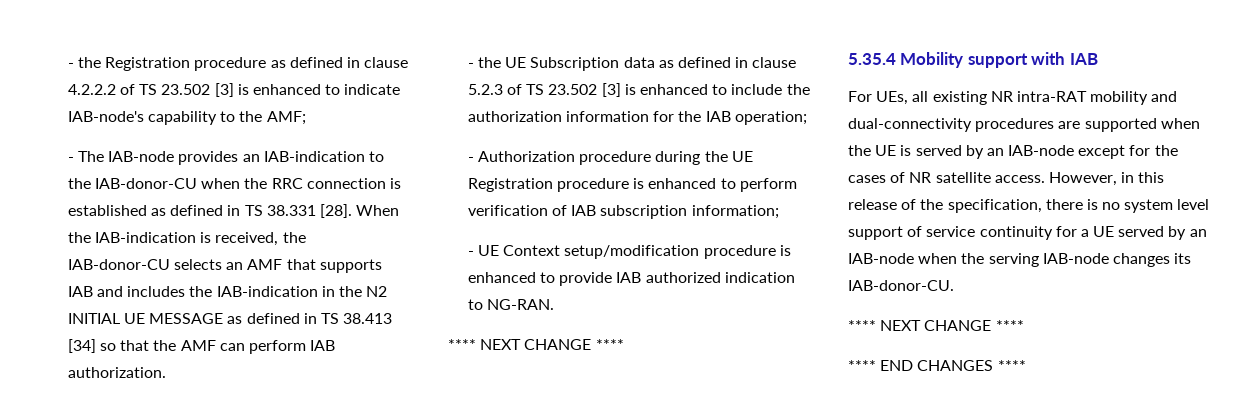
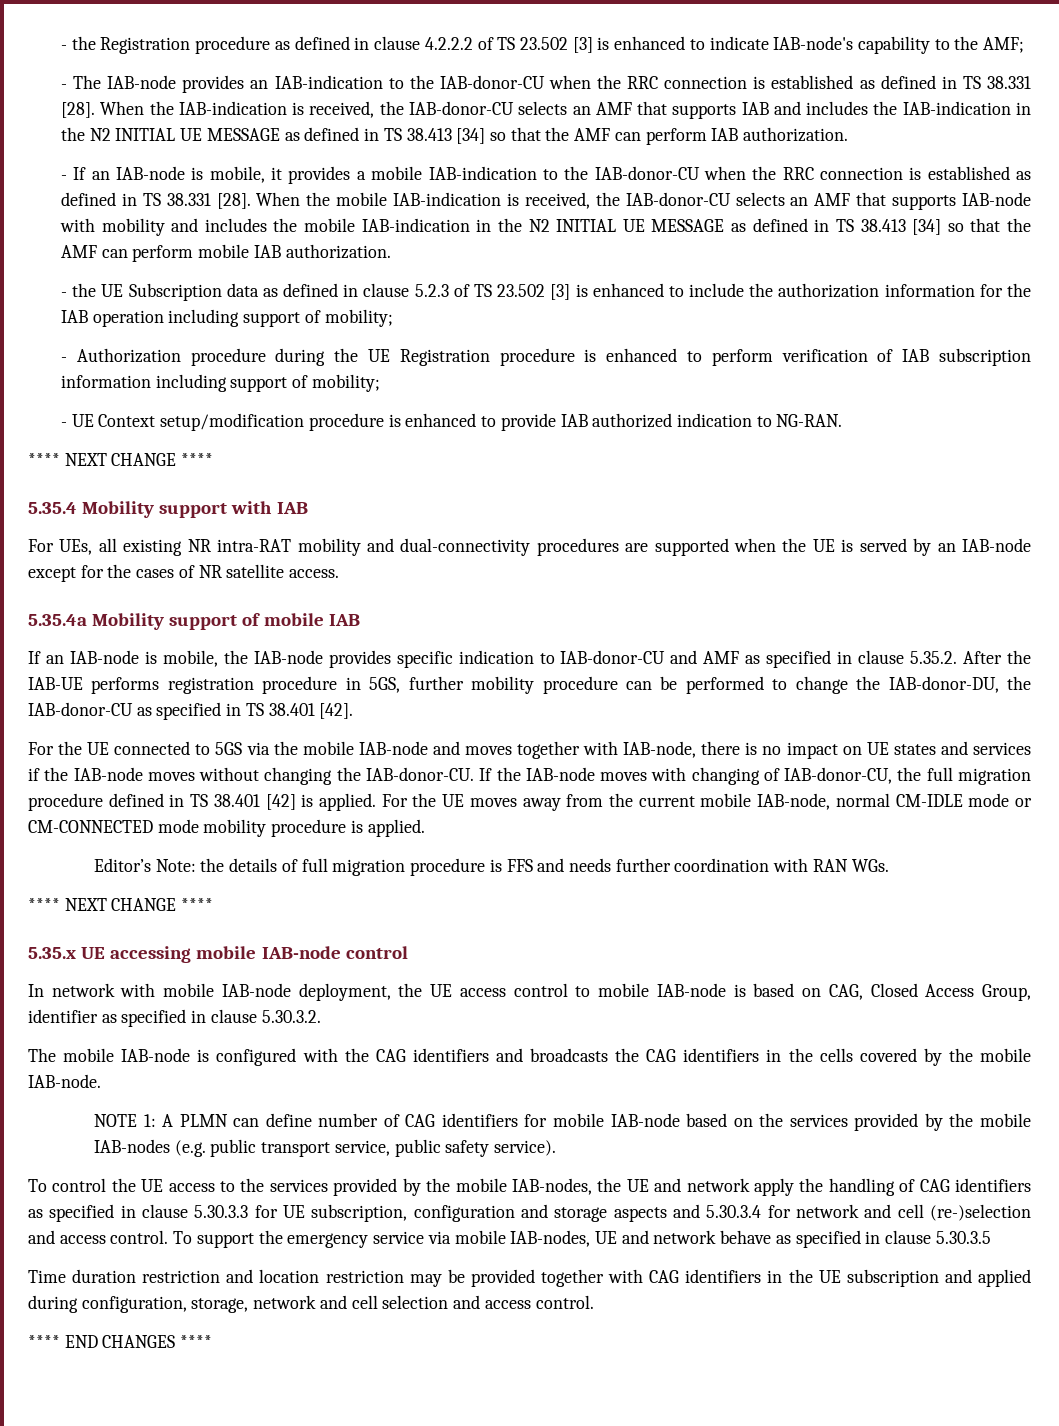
(166, 372) none -> [60,166,1031,184] [60,192,1031,210] [59,218,1031,236] [60,244,391,262] // - If an IAB-node is mobile, it provides a mobile IAB-indication to the IAB-donor-CU when the RRC connection is established as defined in TS 38.331 [28]. When the mobile IAB-indication is received, the IAB-donor-CU selects an AMF that supports IAB-node with mobility and includes the mobile IAB-indication in the N2 INITIAL UE MESSAGE as defined in TS 38.413 [34] so that the AMF can perform mobile IAB authorization.
[734,111,807,125] operation; -> [92,309,393,327] operation including support of mobility;
[691,205,779,219] information; -> [60,374,380,392] information including support of mobility;
[1048,172,1165,186] [848,199,1210,213] [848,226,1207,240] [848,253,1192,267] [848,280,954,291] [848,320,1024,331] However, in this release of the specification, there is no system level support of service continuity for a UE served by an IAB-node when the serving IAB-node changes its IAB-donor-CU. // **** NEXT CHANGE **** -> [28,613,360,630] [28,650,1032,668] [28,676,1031,694] [28,702,354,720] [28,741,1031,759] [28,767,1032,785] [28,793,1032,811] [28,819,425,837] [93,858,889,876] [28,898,214,911] [28,946,408,963] [28,983,1031,1001] [28,1009,321,1027] [28,1048,1032,1066] [28,1074,101,1088] [93,1113,1031,1131] [93,1139,557,1157] [28,1178,1031,1196] [28,1204,1032,1222] [28,1230,991,1248] [28,1269,1031,1287] [28,1295,594,1313] // 5.35.4a Mobility support of mobile IAB // If an IAB-node is mobile, the IAB-node provides specific indication to IAB-donor-CU and AMF as specified in clause 5.35.2. After the IAB-UE performs registration procedure in 5GS, further mobility procedure can be performed to change the IAB-donor-DU, the IAB-donor-CU as specified in TS 38.401 [42]. // For the UE connected to 5GS via the mobile IAB-node and moves together with IAB-node, there is no impact on UE states and services if the IAB-node moves without changing the IAB-donor-CU. If the IAB-node moves with changing of IAB-donor-CU, the full migration procedure defined in TS 38.401 [42] is applied. For the UE moves away from the current mobile IAB-node, normal CM-IDLE mode or CM-CONNECTED mode mobility procedure is applied. // Editor’s Note: the details of full migration procedure is FFS and needs further coordination with RAN WGs. // **** NEXT CHANGE **** // 5.35.x UE accessing mobile IAB-node control // In network with mobile IAB-node deployment, the UE access control to mobile IAB-node is based on CAG, Closed Access Group, identifier as specified in clause 5.30.3.2. // The mobile IAB-node is configured with the CAG identifiers and broadcasts the CAG identifiers in the cells covered by the mobile IAB-node. // NOTE 1: A PLMN can define number of CAG identifiers for mobile IAB-node based on the services provided by the mobile IAB-nodes (e.g. public transport service, public safety service). // To control the UE access to the services provided by the mobile IAB-nodes, the UE and network apply the handling of CAG identifiers as specified in clause 5.30.3.3 for UE subscription, configuration and storage aspects and 5.30.3.4 for network and cell (re-)selection and access control. To support the emergency service via mobile IAB-nodes, UE and network behave as specified in clause 5.30.3.5 // Time duration restriction and location restriction may be provided together with CAG identifiers in the UE subscription and applied during configuration, storage, network and cell selection and access control.

